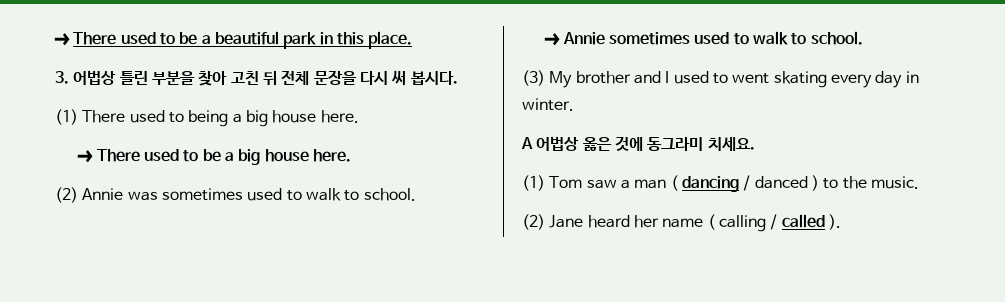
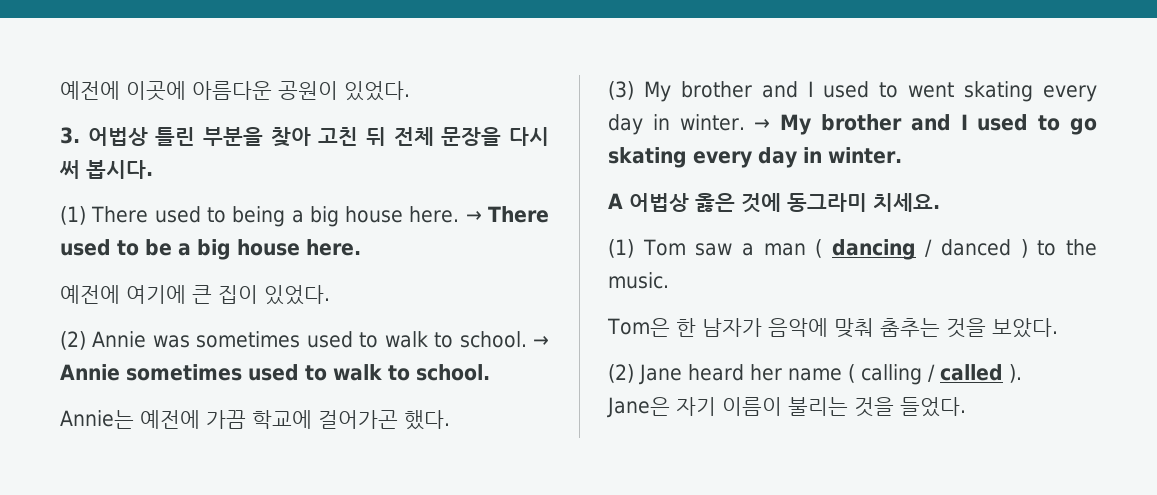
[54,31,413,49] ➔ There used to be a beautiful park in this place. -> [60,81,410,101] 예전에 이곳에 아름다운 공원이 있었다.
[77,150,94,163] // ➔ -> [465,210,482,222] →
(351, 155) none -> [60,285,330,305] // 예전에 여기에 큰 집이 있었다.
[544,33,561,46] // ➔ -> [533,335,550,347] →
(863, 38) none -> [60,410,450,430] // Annie는 예전에 가끔 학교에 걸어가곤 했다.
(574, 104) none -> [754,114,1097,135] [608,147,902,168] → My brother and I used to go skating every day in winter.
(919, 182) none -> [607,318,1058,338] // Tom은 한 남자가 음악에 맞춰 춤추는 것을 보았다.
(841, 222) none -> [607,397,966,418] // Jane은 자기 이름이 불리는 것을 들었다.

